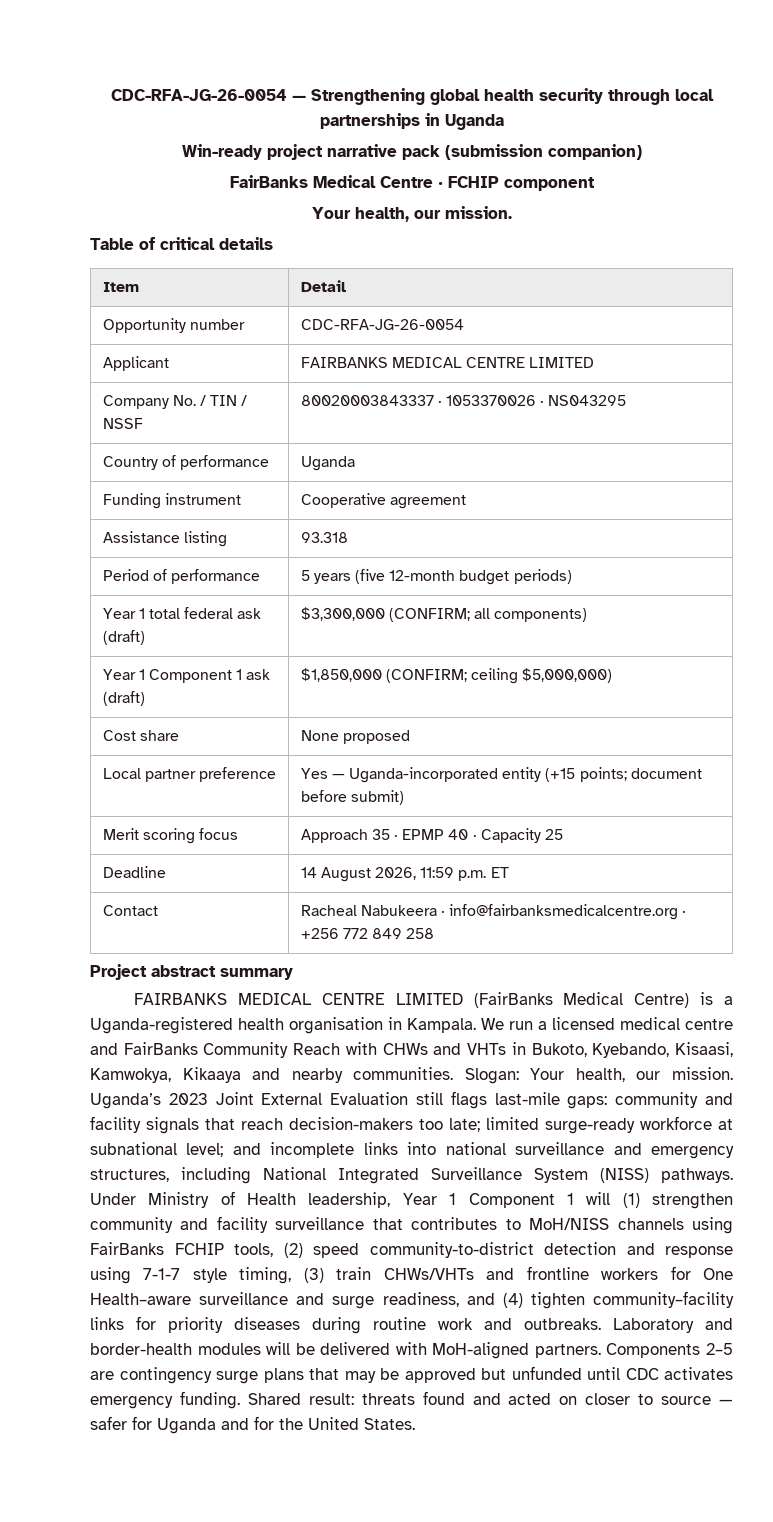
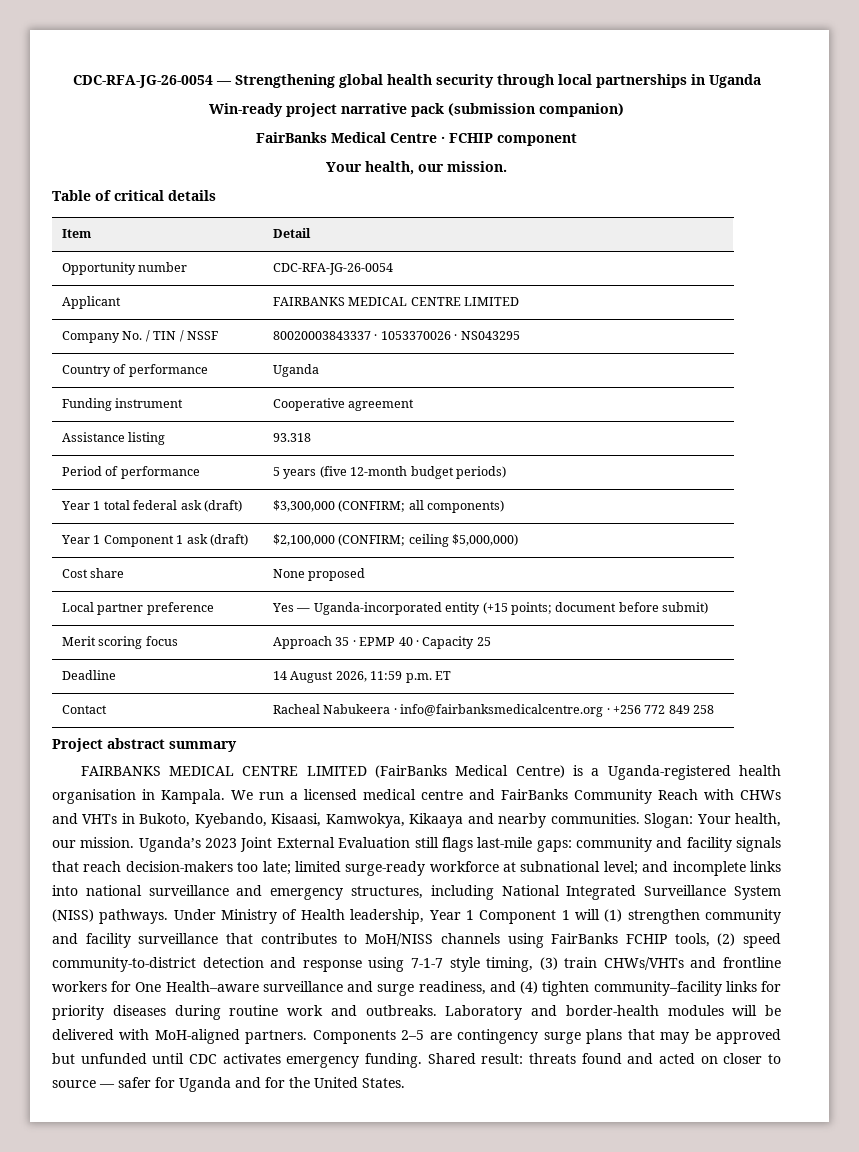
[300,668,382,682] $1,850,000 -> [273,534,336,546] $2,100,000

